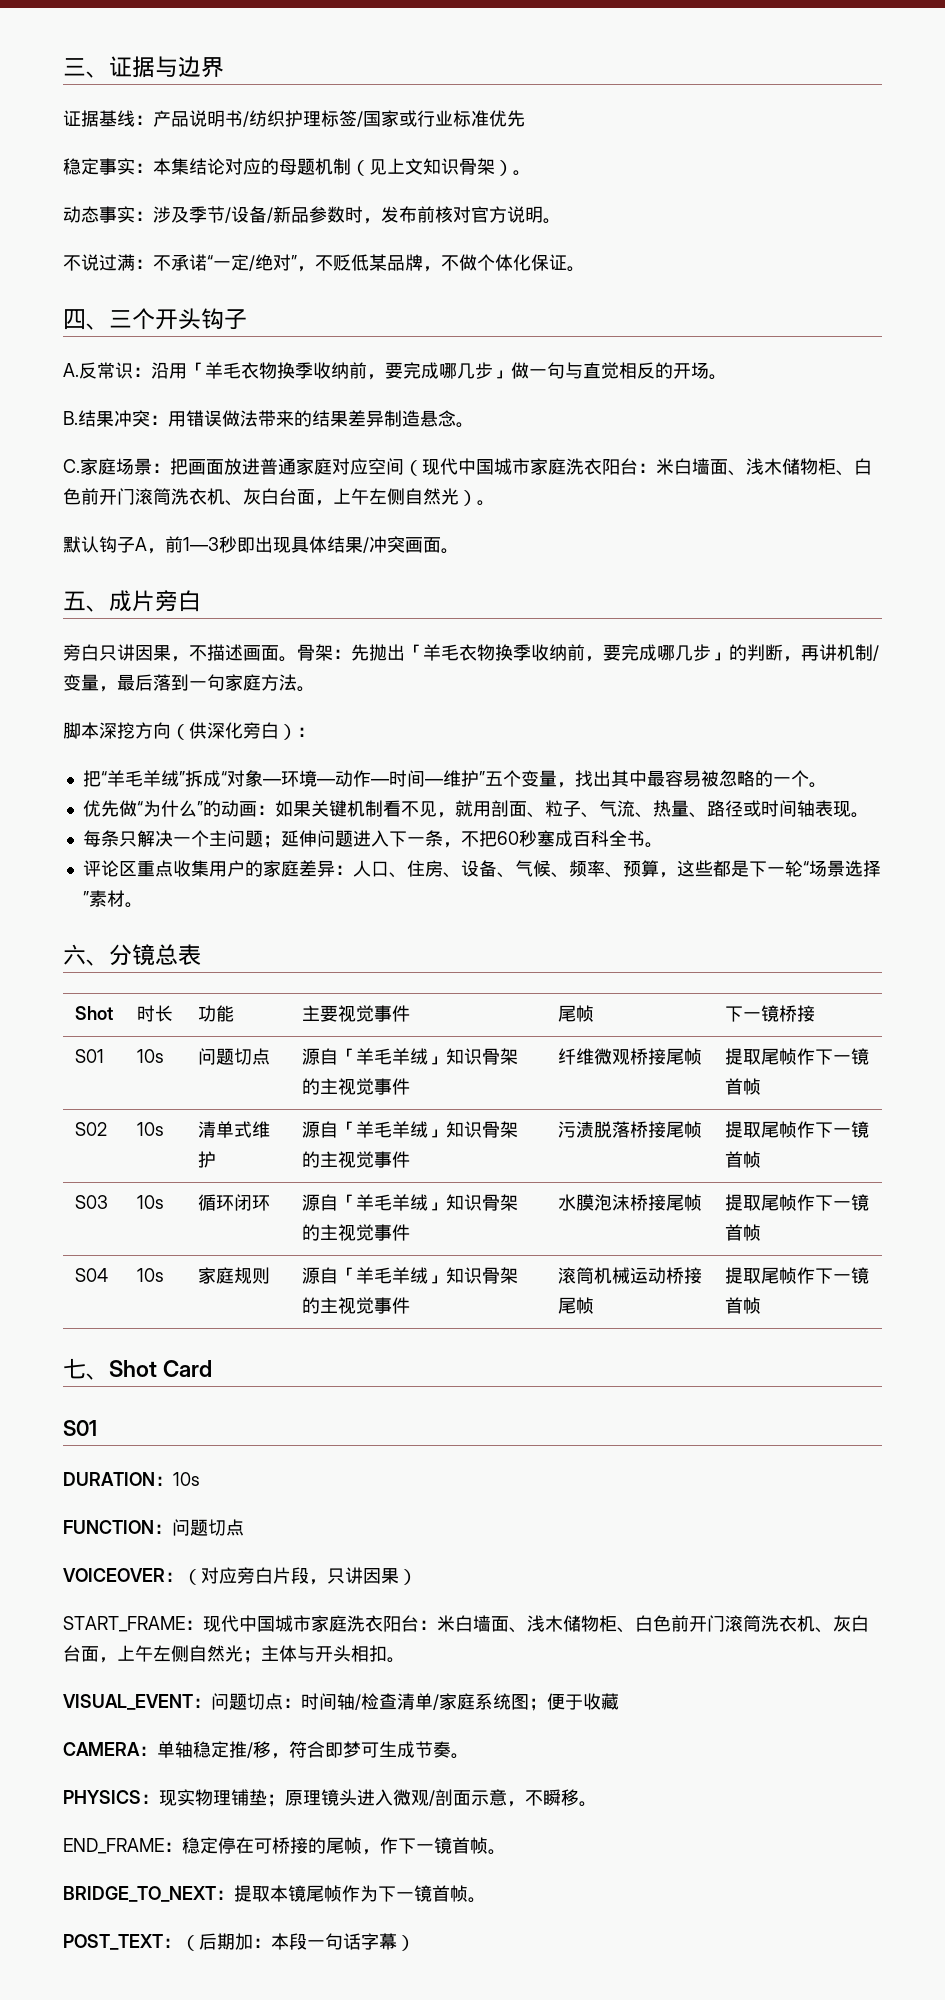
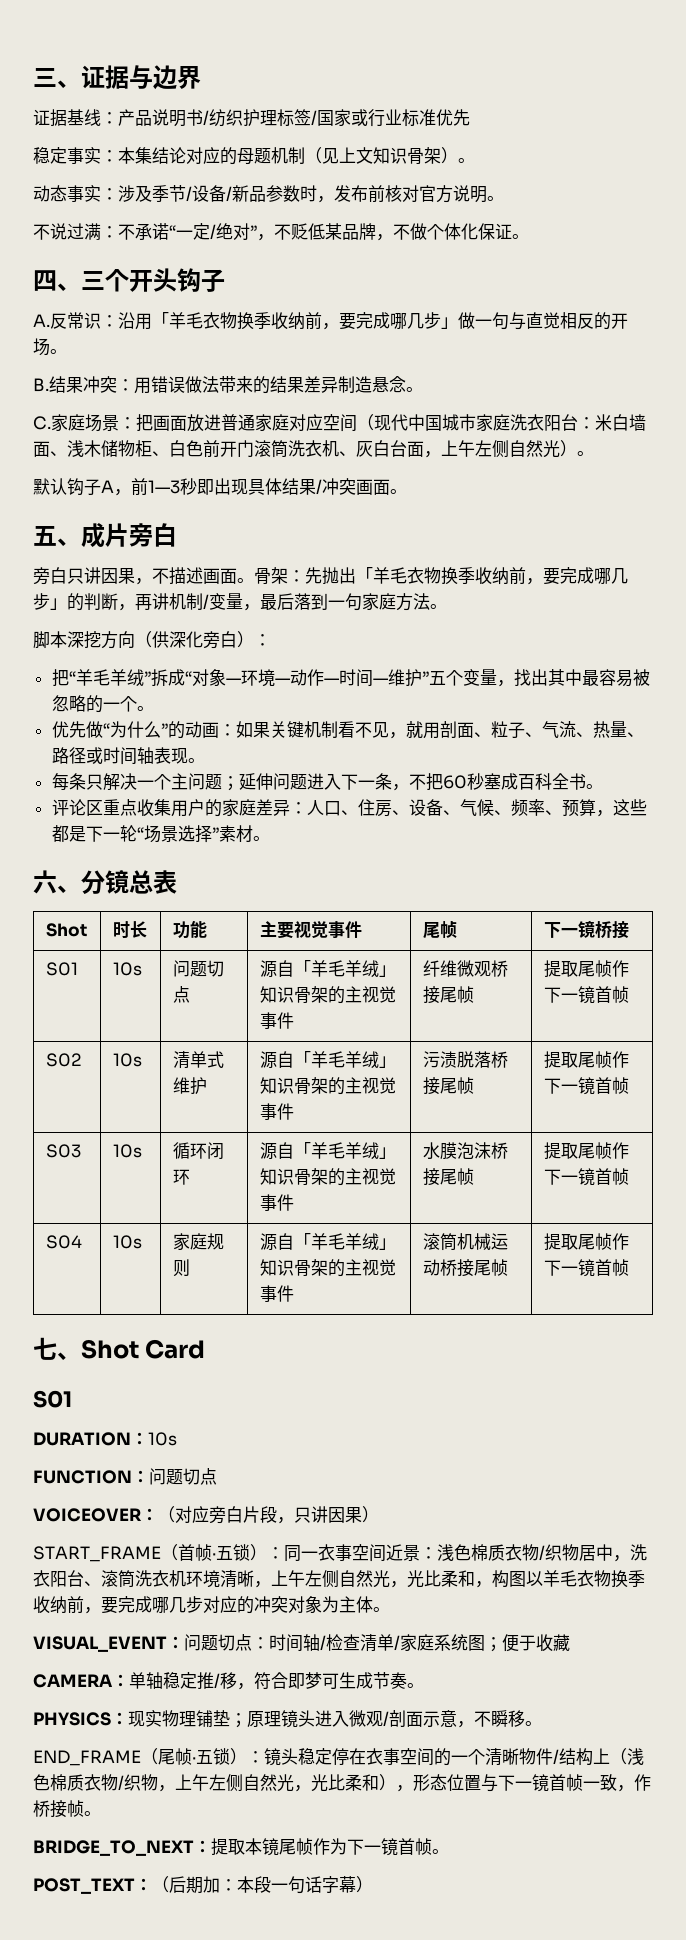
[185,1615,869,1633] [63,1645,387,1663] ：现代中国城市家庭洗衣阳台：米白墙面、浅木储物柜、白色前开门滚筒洗衣机、灰白台面，上午左侧自然光；主体与开头相扣 -> [161,1544,647,1562] [33,1570,645,1588] [33,1596,373,1614] （首帧·五锁）：同一衣事空间近景：浅色棉质衣物/织物居中，洗衣阳台、滚筒洗衣机环境清晰，上午左侧自然光，光比柔和，构图以羊毛衣物换季收纳前，要完成哪几步对应的冲突对象为主体
[164,1837,470,1855] ：稳定停在可桥接的尾帧，作下一镜首 -> [141,1748,644,1766] [33,1774,651,1792] [33,1800,67,1818] （尾帧·五锁）：镜头稳定停在衣事空间的一个清晰物件/结构上（浅色棉质衣物/织物，上午左侧自然光，光比柔和），形态位置与下一镜首帧一致，作桥接

